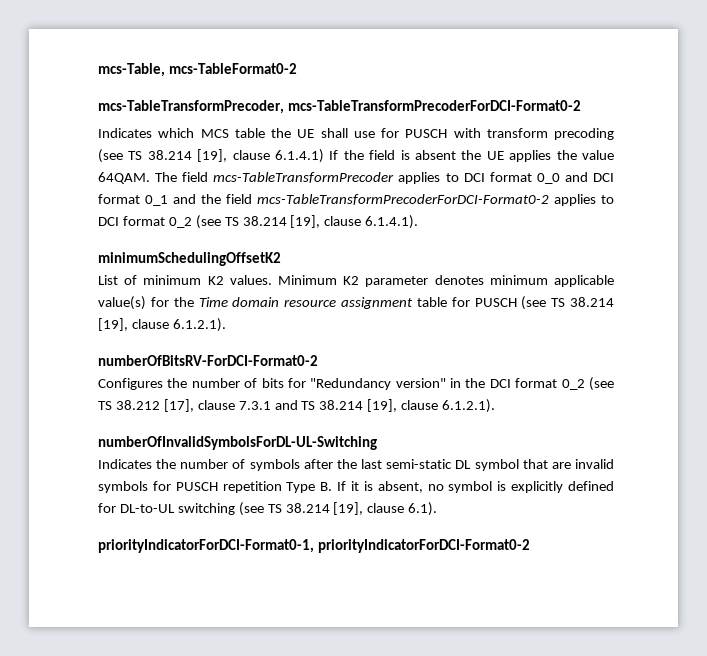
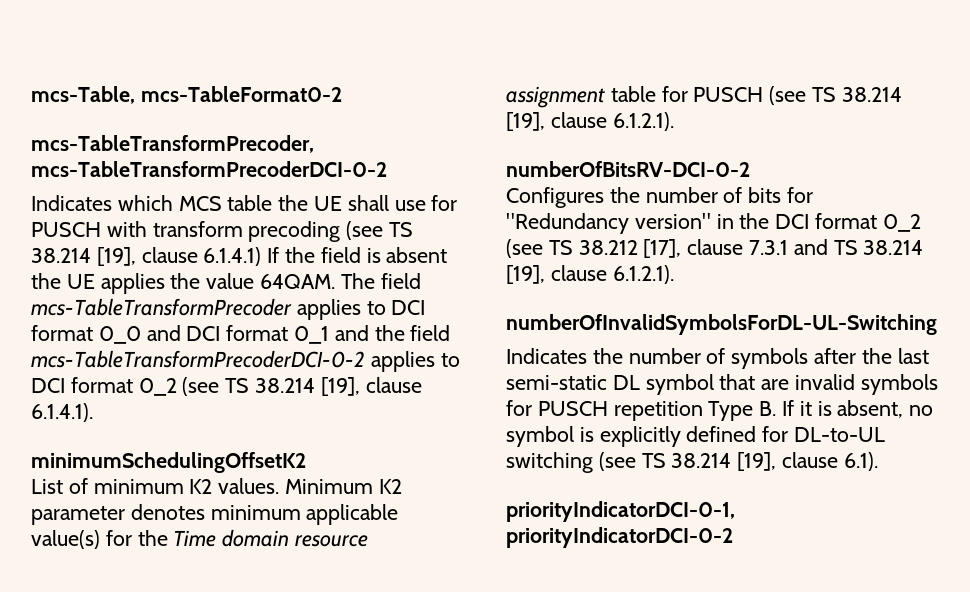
[287,100,581,111] mcs-TableTransformPrecoderForDCI-Format0-2 -> [31,161,387,177] mcs-TableTransformPrecoderDCI-0-2
[257,194,549,205] mcs-TableTransformPrecoderForDCI-Format0-2 -> [31,350,365,368] mcs-TableTransformPrecoderDCI-0-2
[98,355,318,366] numberOfBitsRV-ForDCI-Format0-2 -> [506,161,750,177] numberOfBitsRV-DCI-0-2
[98,539,530,553] priorityIndicatorForDCI-Format0-1, priorityIndicatorForDCI-Format0-2 -> [506,501,735,522] [506,527,733,548] priorityIndicatorDCI-0-1, priorityIndicatorDCI-0-2

